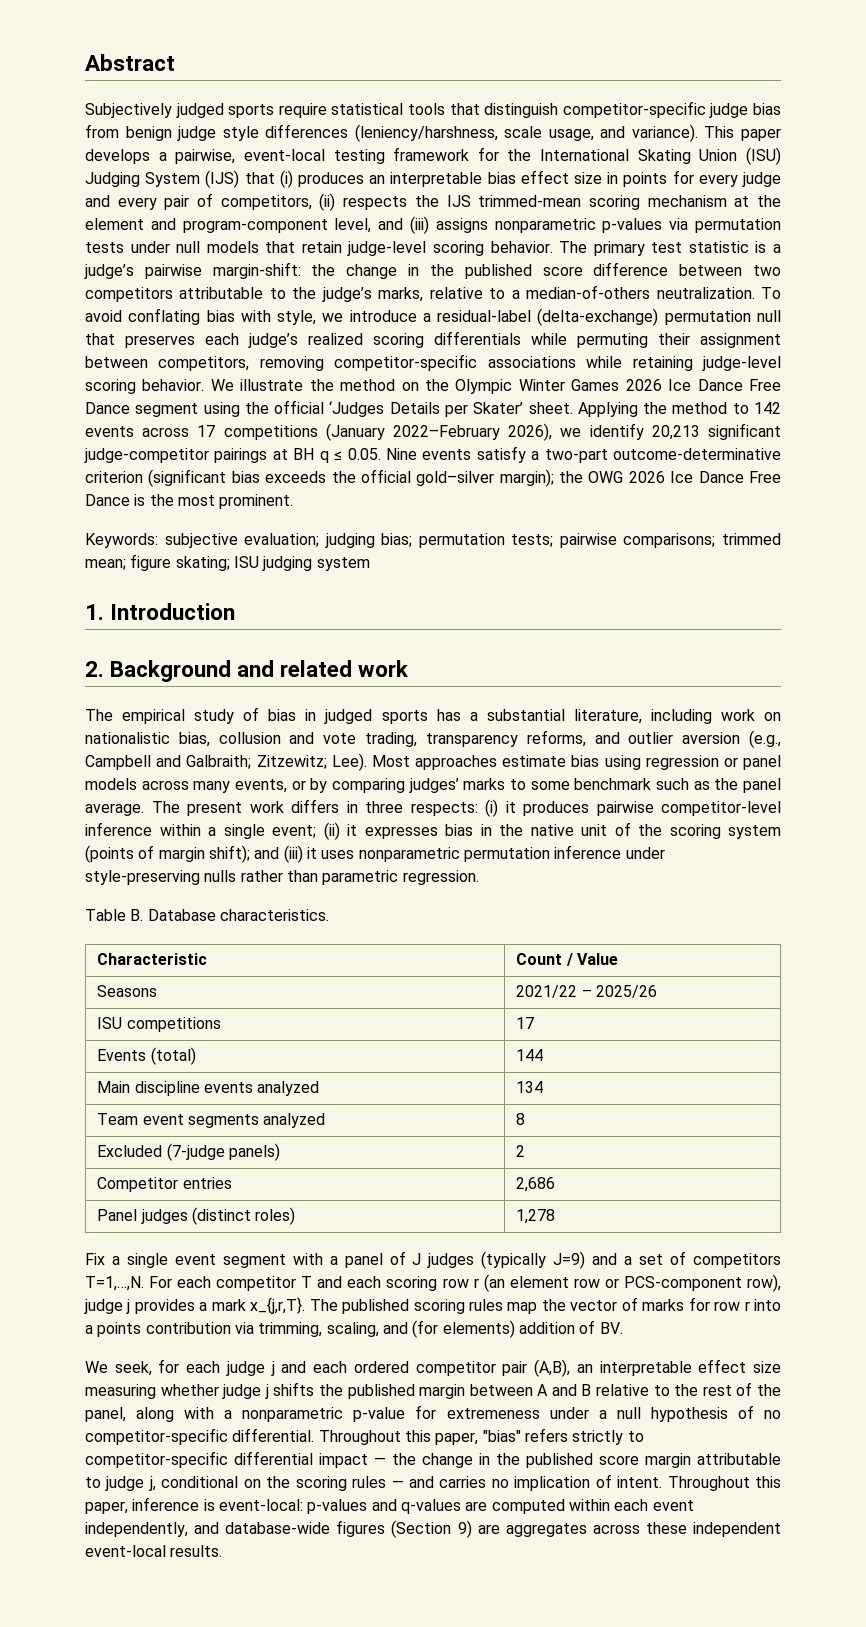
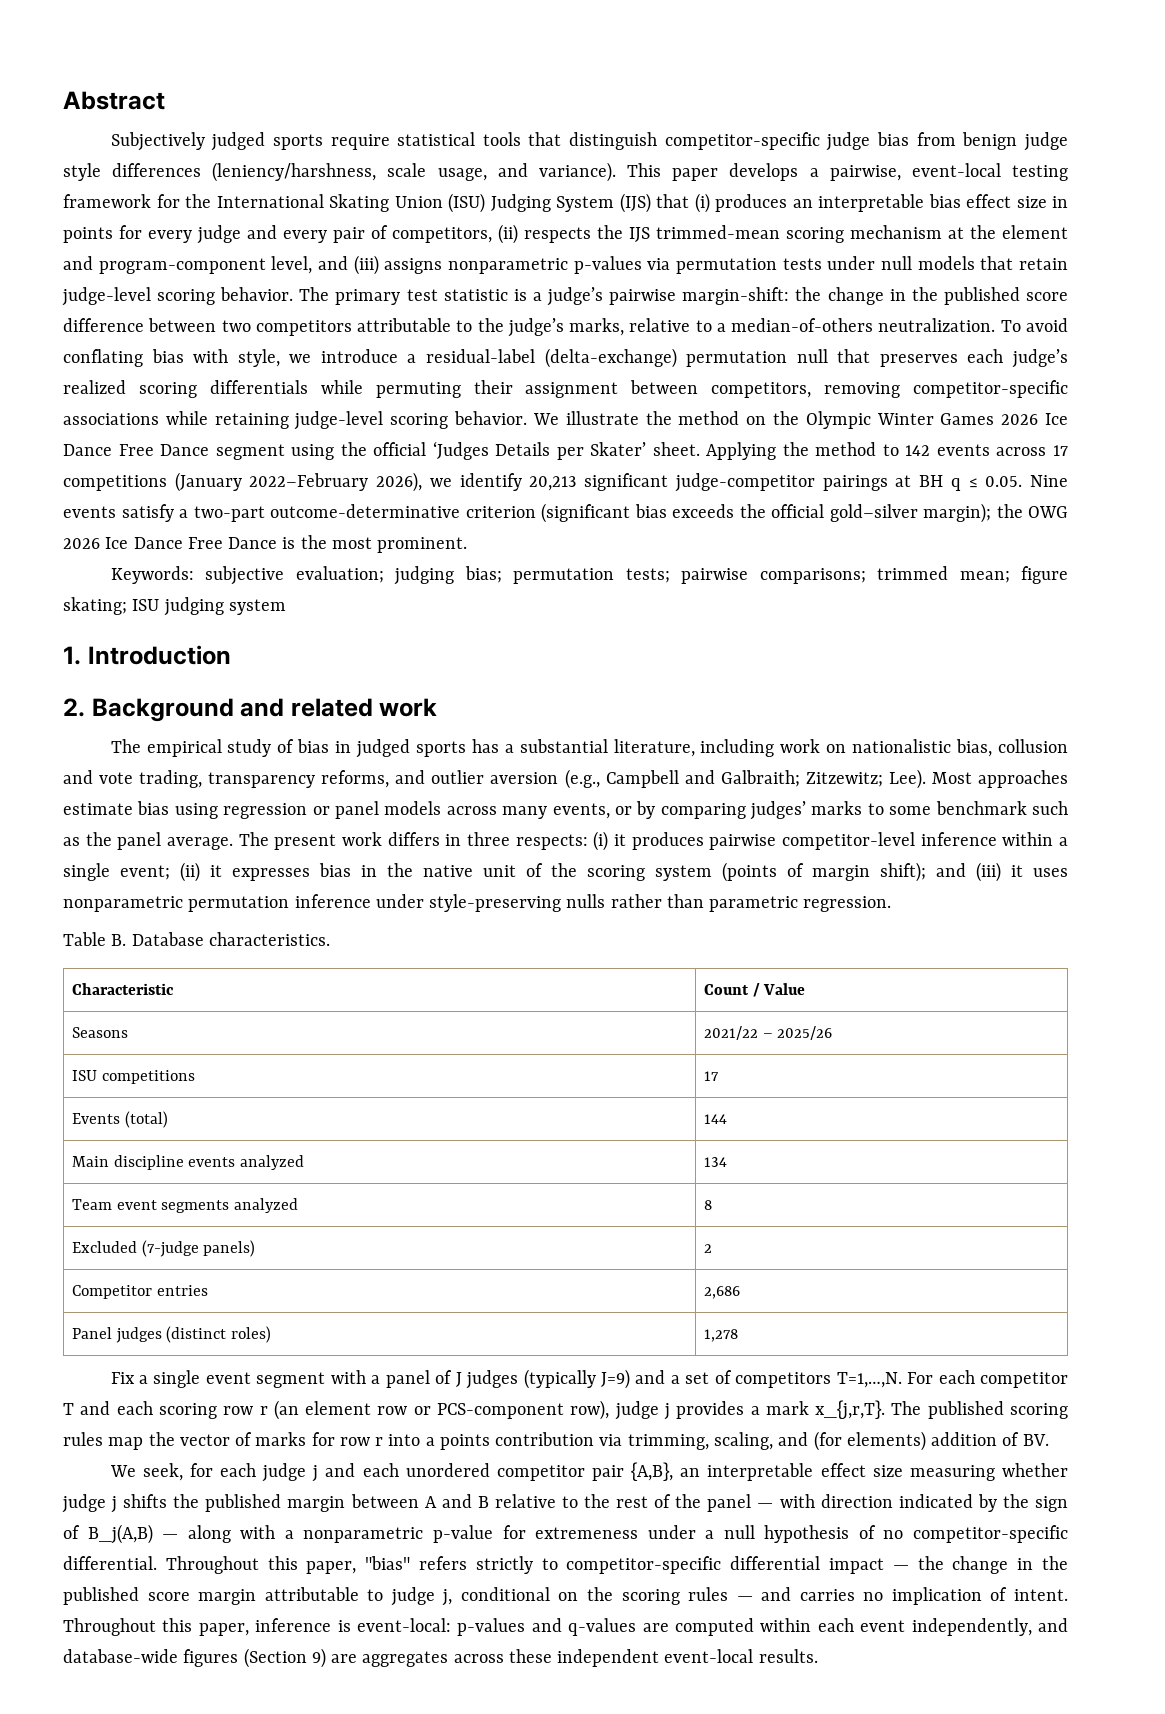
[353,1361,409,1373] ordered -> [405,1463,490,1477] unordered
[534,1359,571,1377] (A,B), -> [631,1462,674,1481] {A,B},
[85,1407,126,1422] panel, -> [707,1494,1068,1512] [63,1524,179,1544] panel — with direction indicated by the sign of B_j(A,B) —

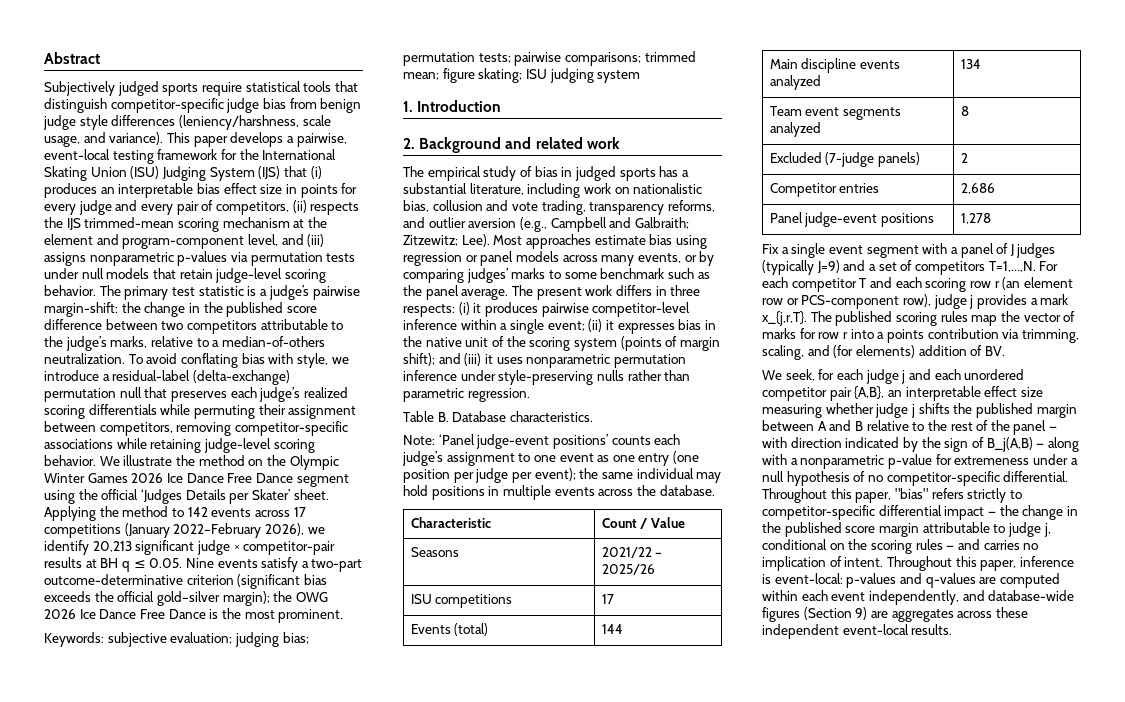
[674,473,888,492] judge-competitor pairings -> [196,540,336,555] [44,557,82,568] judge × competitor-pair results
(330, 939) none -> [403,434,681,449] [402,451,700,466] [403,468,722,483] [403,485,715,500] // Note: ‘Panel judge-event positions’ counts each judge’s assignment to one event as one entry (one position per judge per event); the same individual may hold positions in multiple events across the database.
[115,1326,272,1343] judges (distinct roles) -> [804,212,934,227] judge-event positions

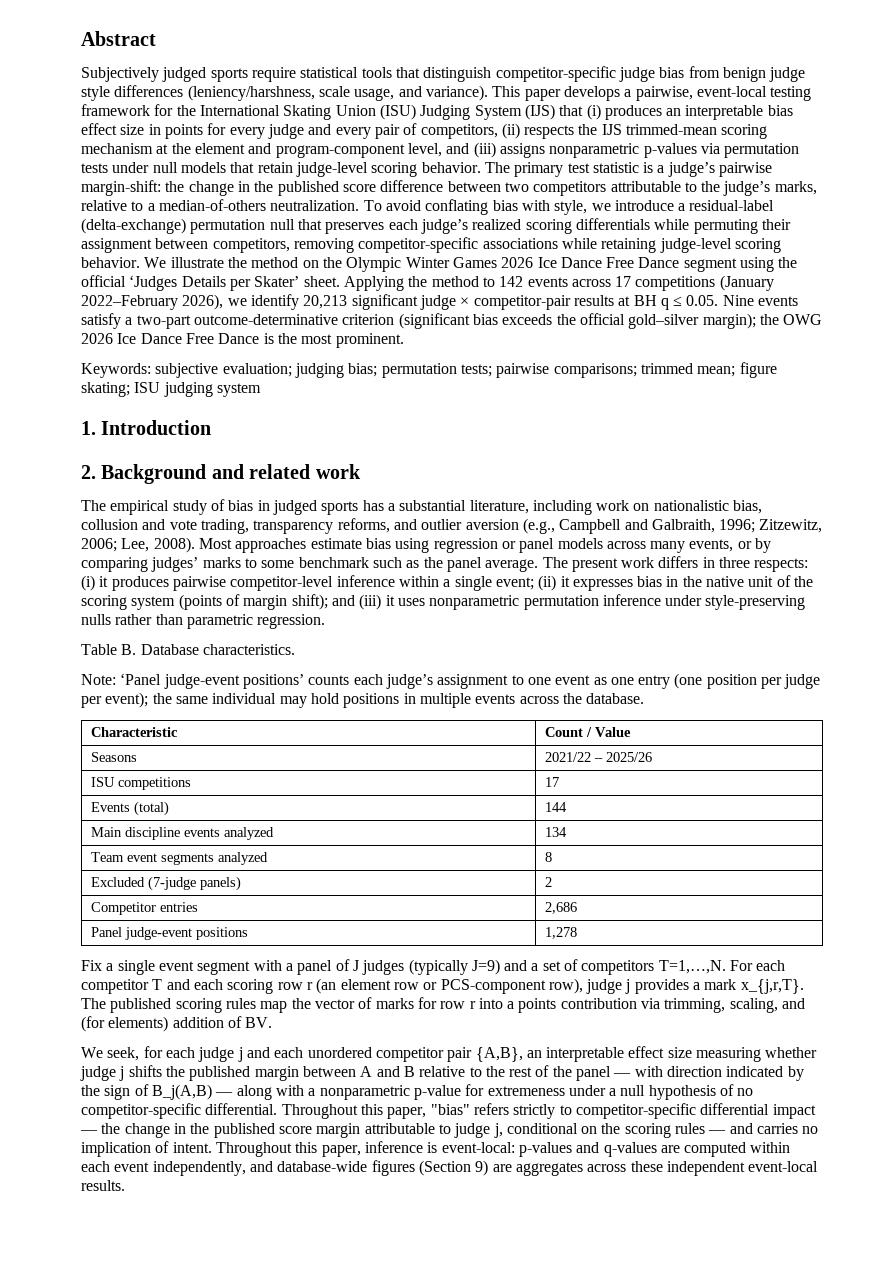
[634,217,689,229] [403,234,490,247] Galbraith; Zitzewitz; Lee). -> [651,519,823,533] [81,537,195,553] Galbraith, 1996; Zitzewitz, 2006; Lee, 2008).

